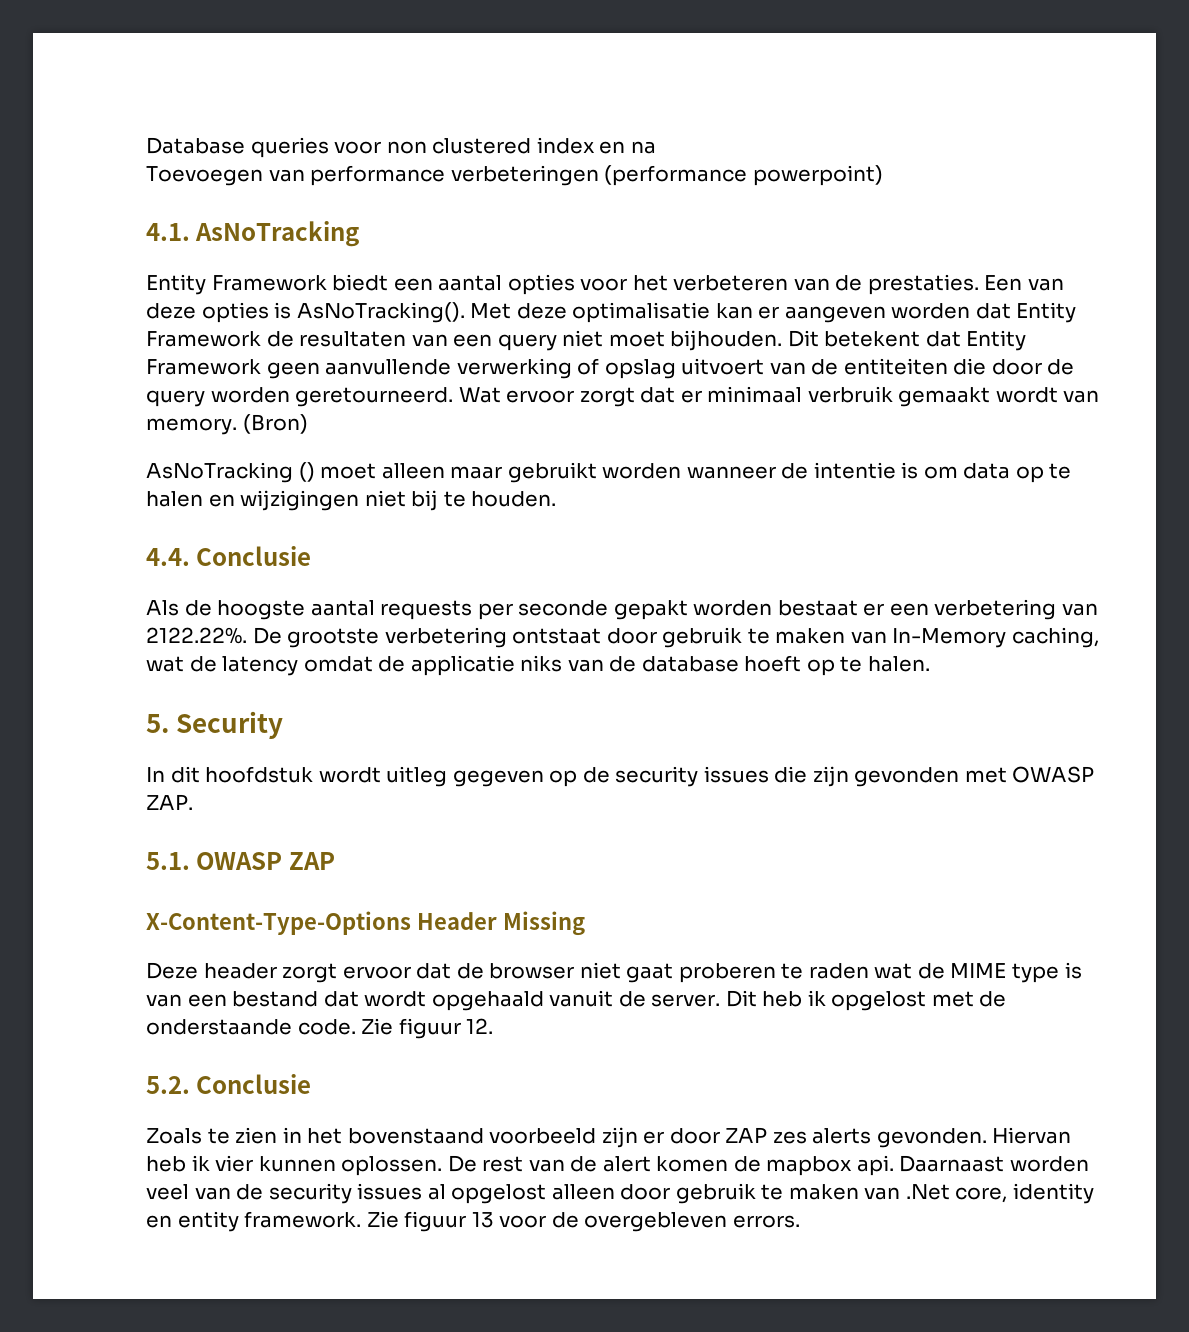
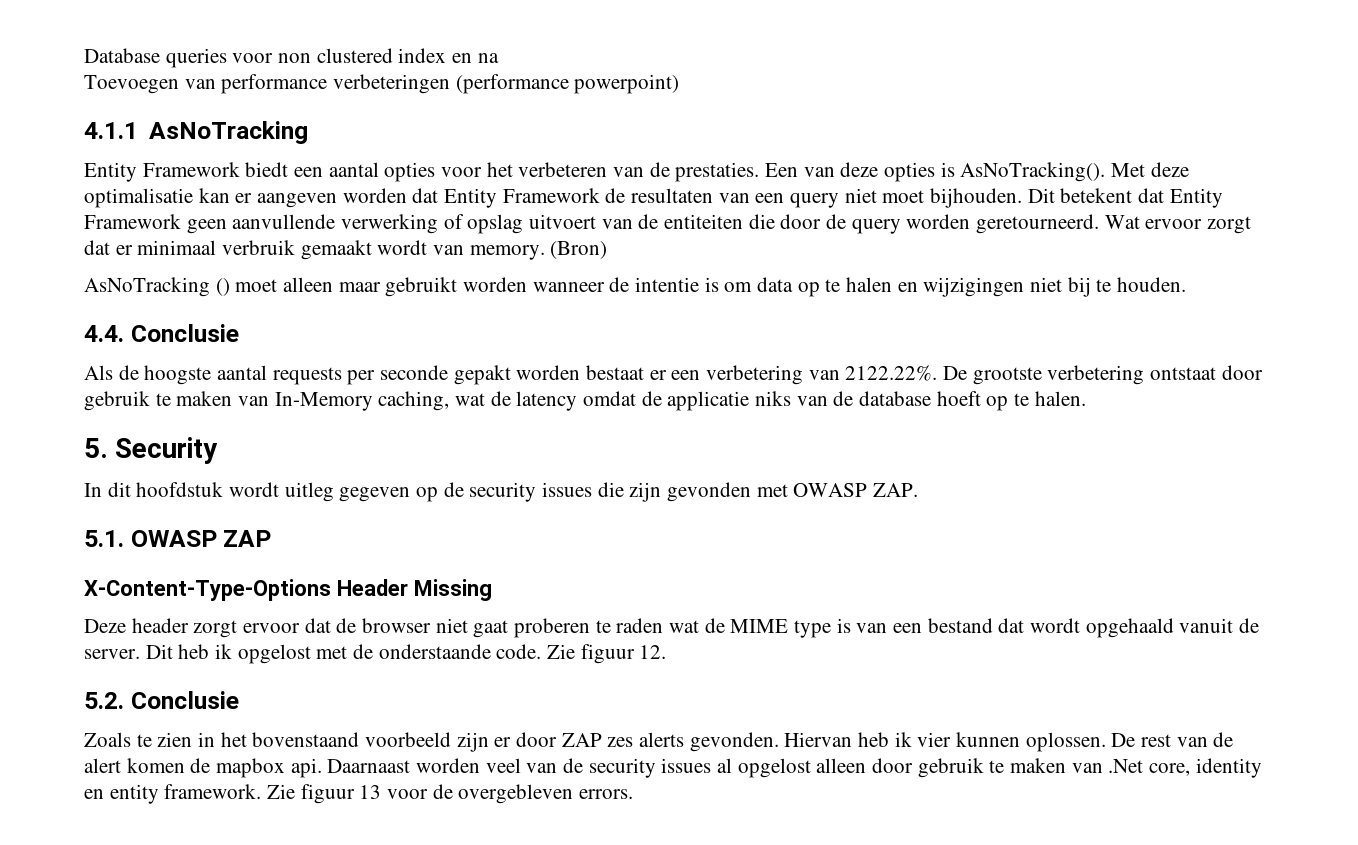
[146,223,190,241] 4.1. -> [84,122,138,139] 4.1.1

